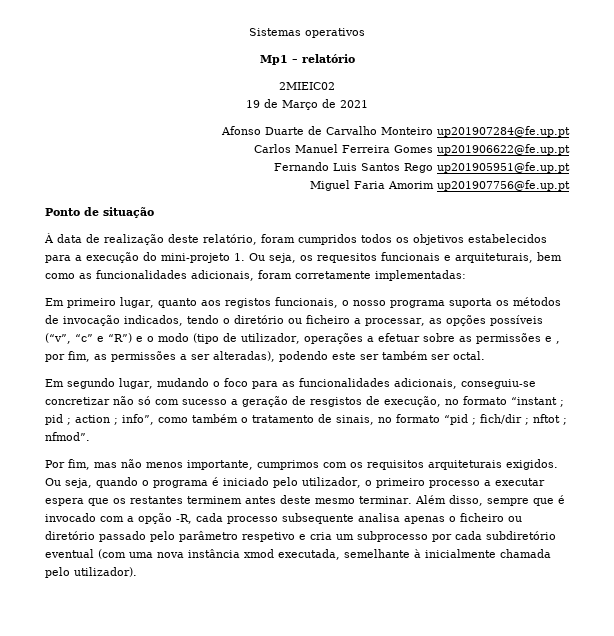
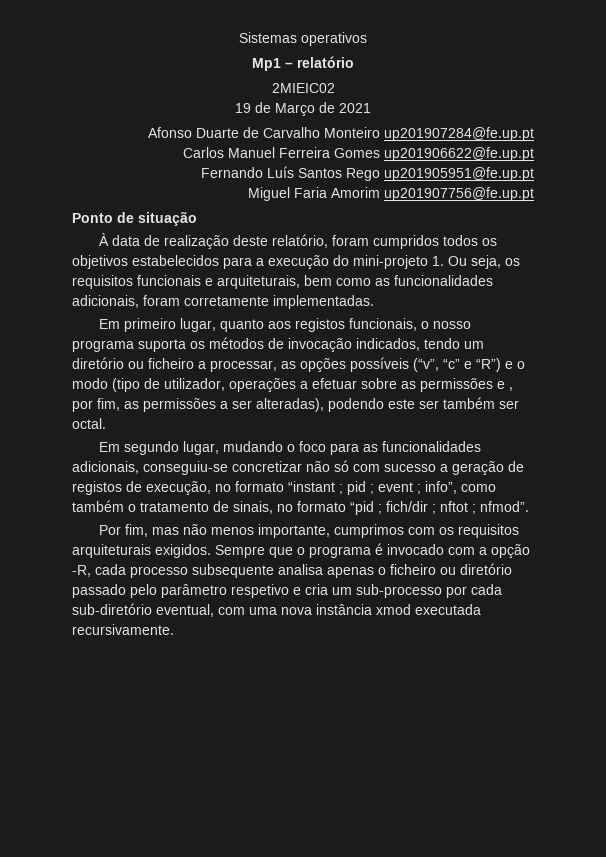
[333,163,357,171] Luis -> [267,166,294,178] Luís
[317,253,377,263] requesitos -> [72,275,133,289] requisitos
[375,270,466,281] implementadas: -> [273,295,374,309] implementadas.
[223,318,230,324] o -> [464,341,484,349] um
[310,397,362,407] resgistos -> [72,481,122,495] registos
[75,415,110,423] action -> [378,482,413,492] event
[45,477,545,488] [45,495,554,506] Ou seja, quando o programa é iniciado pelo utilizador, o primeiro processo a executar espera que os restantes terminem antes deste mesmo terminar. Além disso, sempre que -> [215,545,371,558] Sempre que o programa
[357,531,428,542] subprocesso -> [356,584,442,598] sub-processo
[486,531,556,540] [45,549,126,559] subdiretório eventual (com -> [72,603,245,617] sub-diretório eventual, com
[278,549,551,560] [45,567,137,578] executada, semelhante à inicialmente chamada pelo utilizador). -> [415,604,481,615] [72,624,174,635] executada recursivamente.

